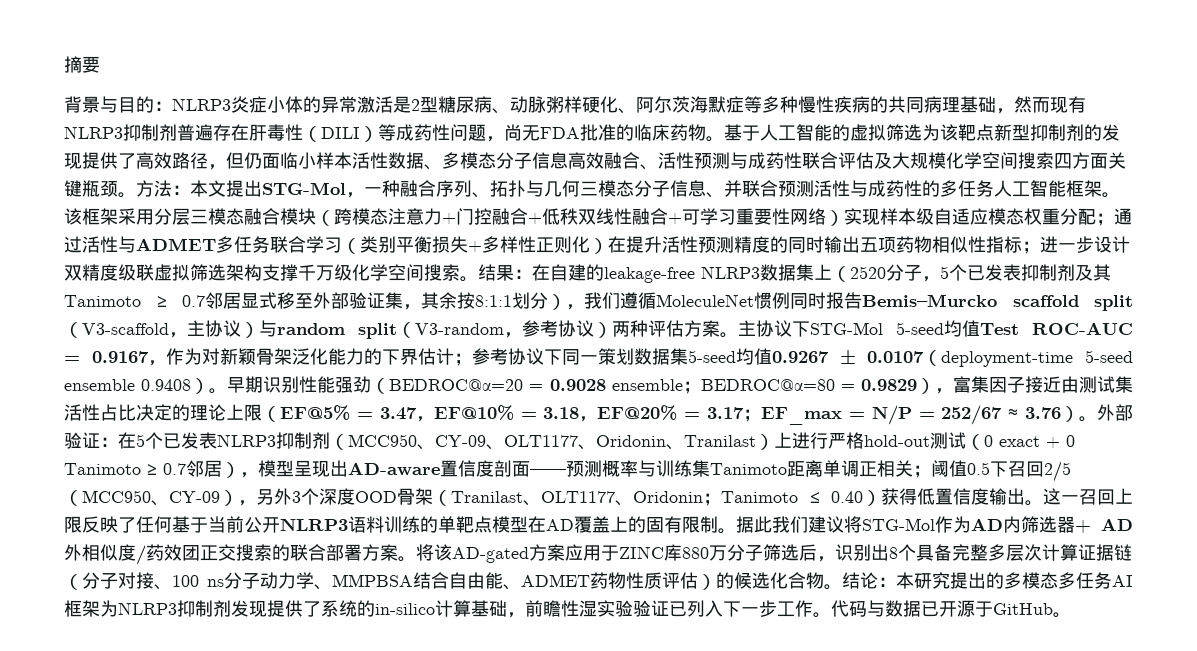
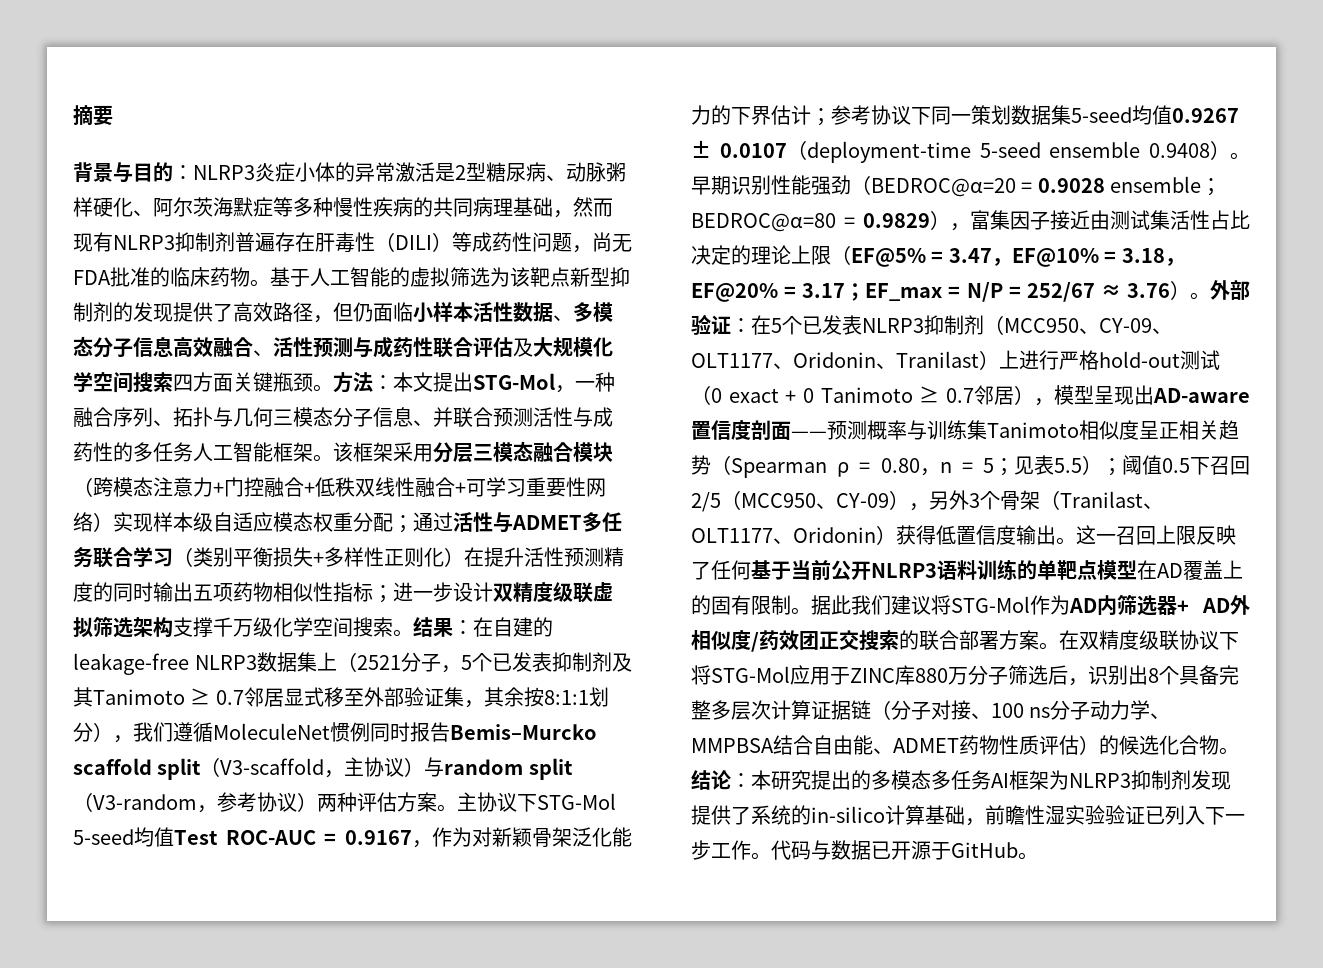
[850,266,886,279] 2520 -> [357,655,401,670] 2521
[787,460,913,477] 距离单调正相关 -> [1079,420,1239,440] [691,455,1102,478] 相似度呈正相关趋势（Spearman ρ = 0.80，n = 5；见表5.5）
[319,488,397,505] 深度OOD -> (1000, 500) none
[703,491,863,506] ；Tanimoto ≤ 0.40 -> (876, 535) none
[416,544,565,563] 将该AD-gated方案 -> [1059,630,1239,651] [691,665,790,685] 在双精度级联协议下将STG-Mol

